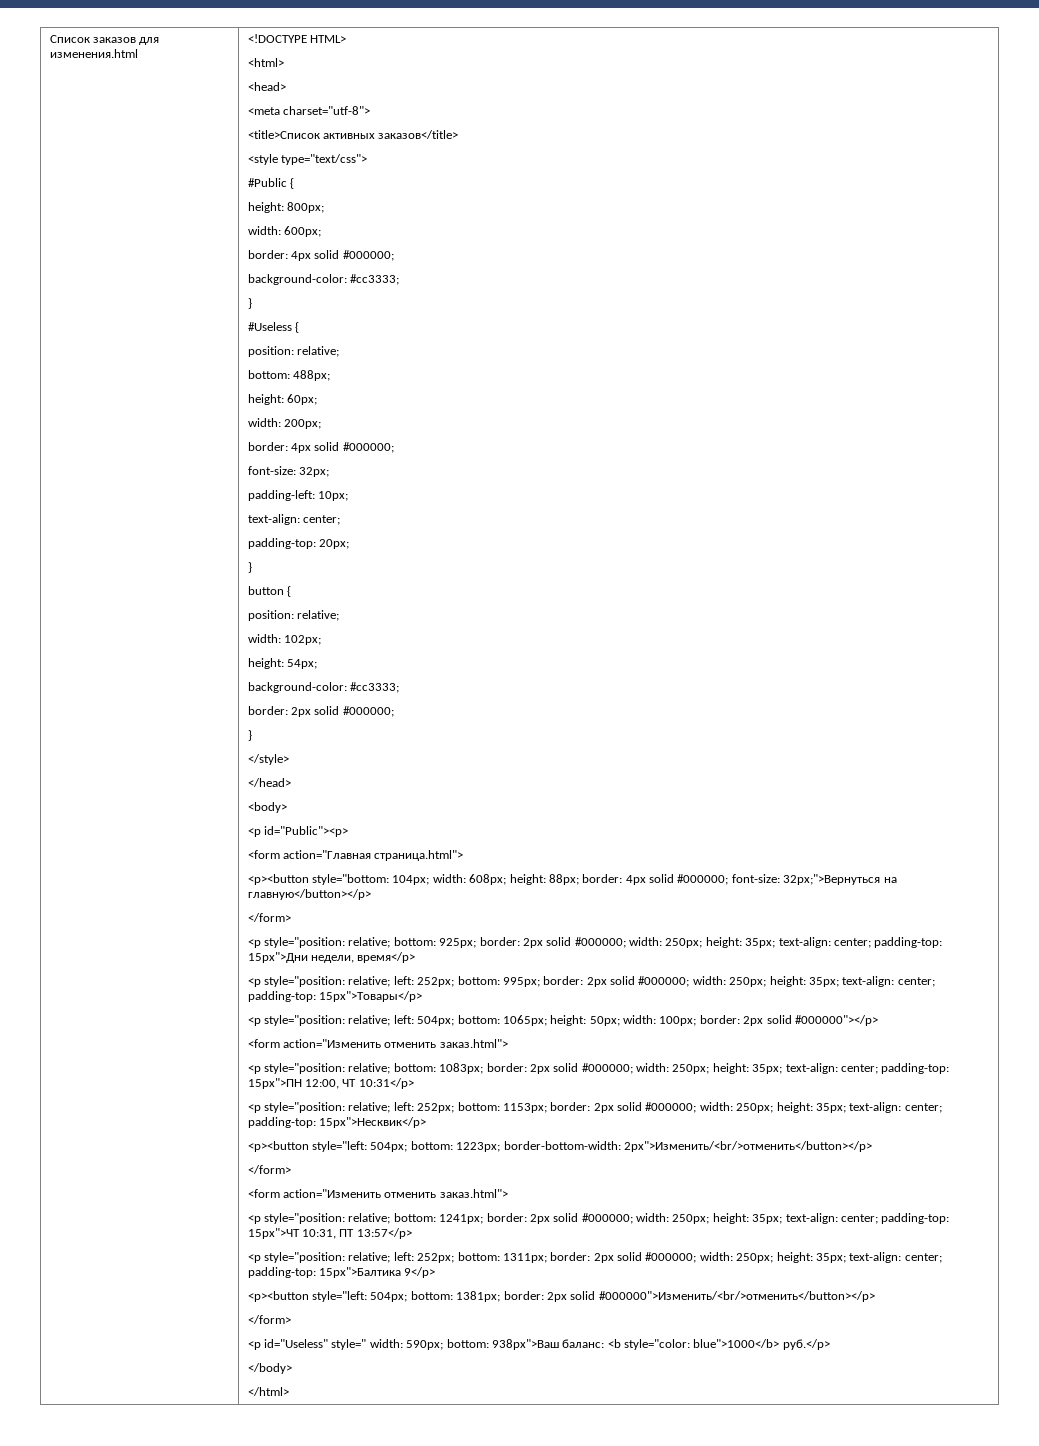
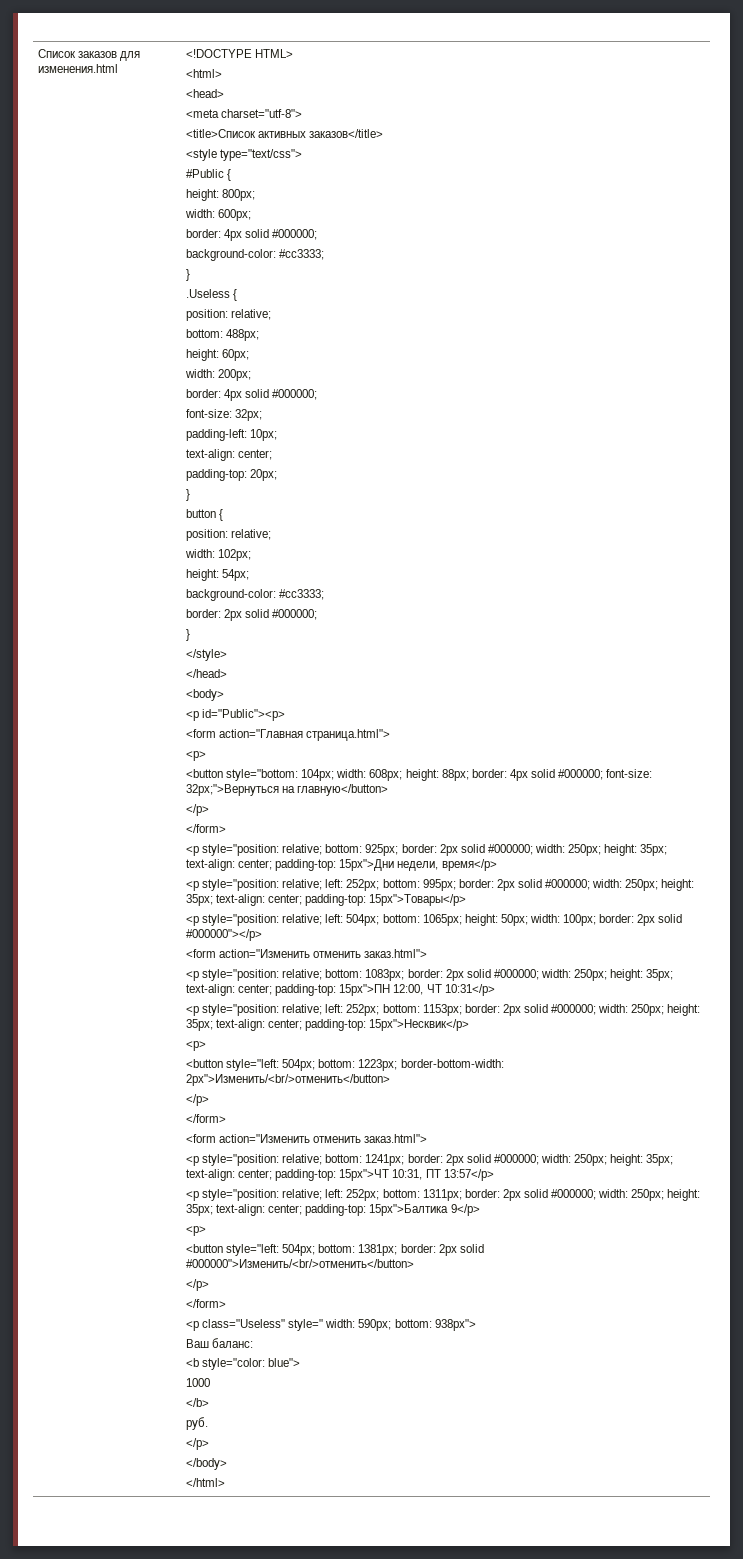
[247,322,292,331] #Useless -> [185,289,230,298] .Useless
[247,874,309,885] <p><button -> [185,751,206,761] [185,769,223,778] <p> // <button
[247,889,371,900] главную</button></p> -> [297,784,389,796] [185,804,209,816] главную</button> // </p>
[247,1141,309,1152] <p><button -> [185,1041,206,1051] [185,1059,223,1068] <p> // <button
[623,1141,872,1152] 2px">Изменить/<br/>отменить</button></p> -> [185,1074,390,1086] [185,1094,209,1106] 2px">Изменить/<br/>отменить</button> // </p>
[247,1291,309,1302] <p><button -> [185,1226,206,1236] [185,1244,223,1253] <p> // <button
[598,1291,875,1302] [247,1315,291,1324] [247,1339,329,1350] #000000">Изменить/<br/>отменить</button></p> // </form> // <p id="Useless" -> [185,1259,414,1268] [185,1279,209,1291] [185,1299,226,1308] [185,1319,286,1331] #000000">Изменить/<br/>отменить</button> // </p> // </form> // <p class="Useless"
[491,1339,559,1350] 938px">Ваш -> [434,1319,476,1331] [185,1339,209,1348] 938px"> // Ваш
(605, 1343) none -> (254, 1343) //
[693,1339,830,1350] blue">1000</b> руб.</p> -> [268,1358,301,1367] [185,1378,210,1387] [185,1398,209,1407] [185,1417,208,1430] [185,1438,209,1450] blue"> // 1000 // </b> // руб. // </p>

